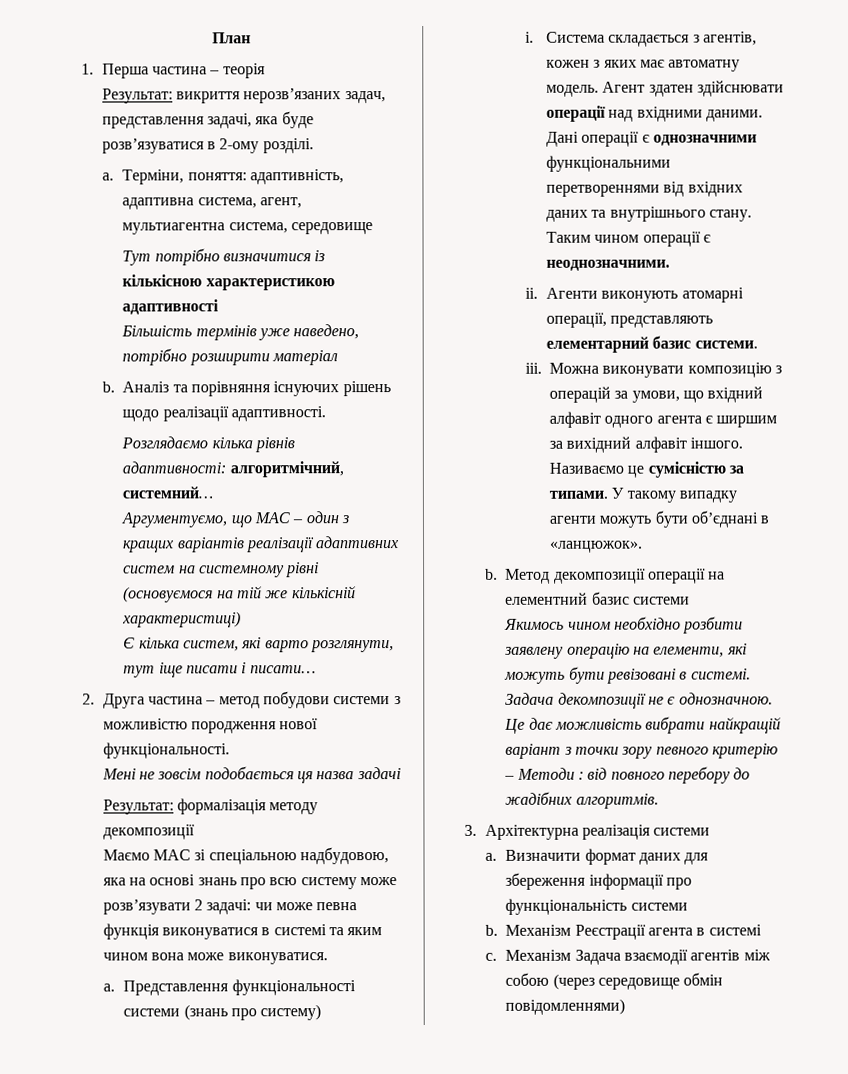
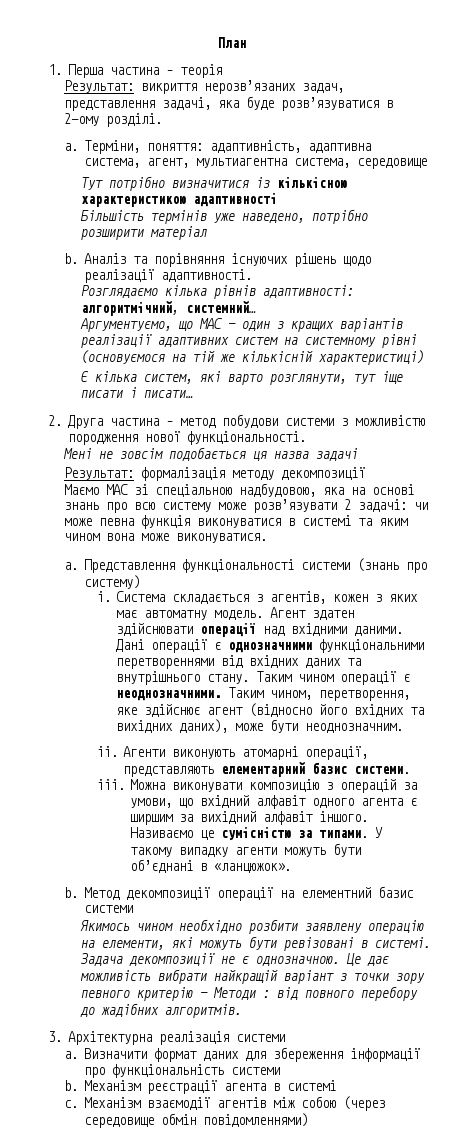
(670, 265) none -> [228,687,411,701] [116,703,425,717] [116,719,404,733] Таким чином, перетворення, яке здійснює агент (відносно його вхідних та вихідних даних), може бути неоднозначним.
[574,924,646,940] Реєстрації -> [146,1080,217,1094] реєстрації
[574,949,621,965] Задача -> (141, 1102) none

